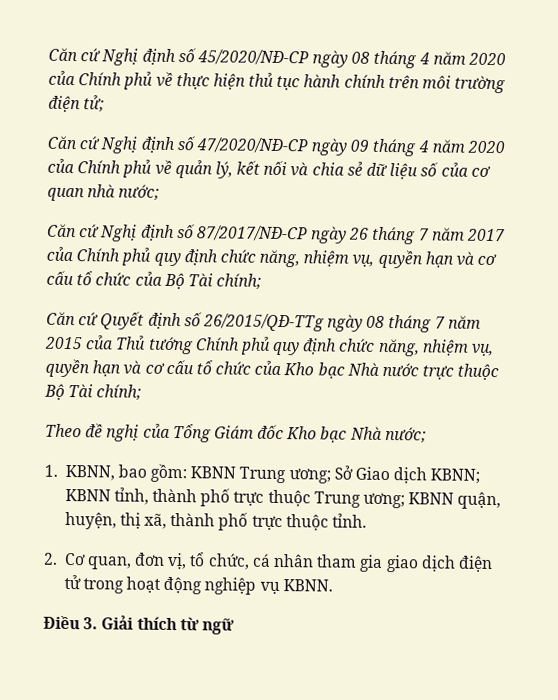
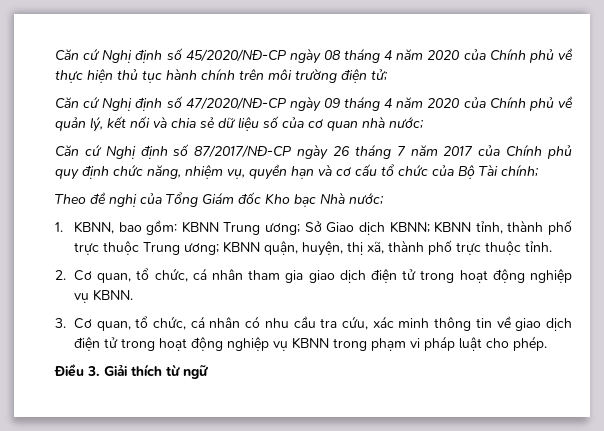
[46,311,481,333] [45,335,495,357] [45,358,500,381] [44,383,142,401] // Căn cứ Quyết định số 26/2015/QĐ-TTg ngày 08 tháng 7 năm 2015 của Thủ tướng Chính phủ quy định chức năng, nhiệm vụ, quyền hạn và cơ cấu tổ chức của Kho bạc Nhà nước trực thuộc Bộ Tài chính; -> (539, 170) none
[134,552,188,570] đơn vị, -> (132, 278) none
(333, 585) none -> [55,316,572,331] [73,336,547,351] // 3. Cơ quan, tổ chức, cá nhân có nhu cầu tra cứu, xác minh thông tin về giao dịch điện tử trong hoạt động nghiệp vụ KBNN trong phạm vi pháp luật cho phép.

